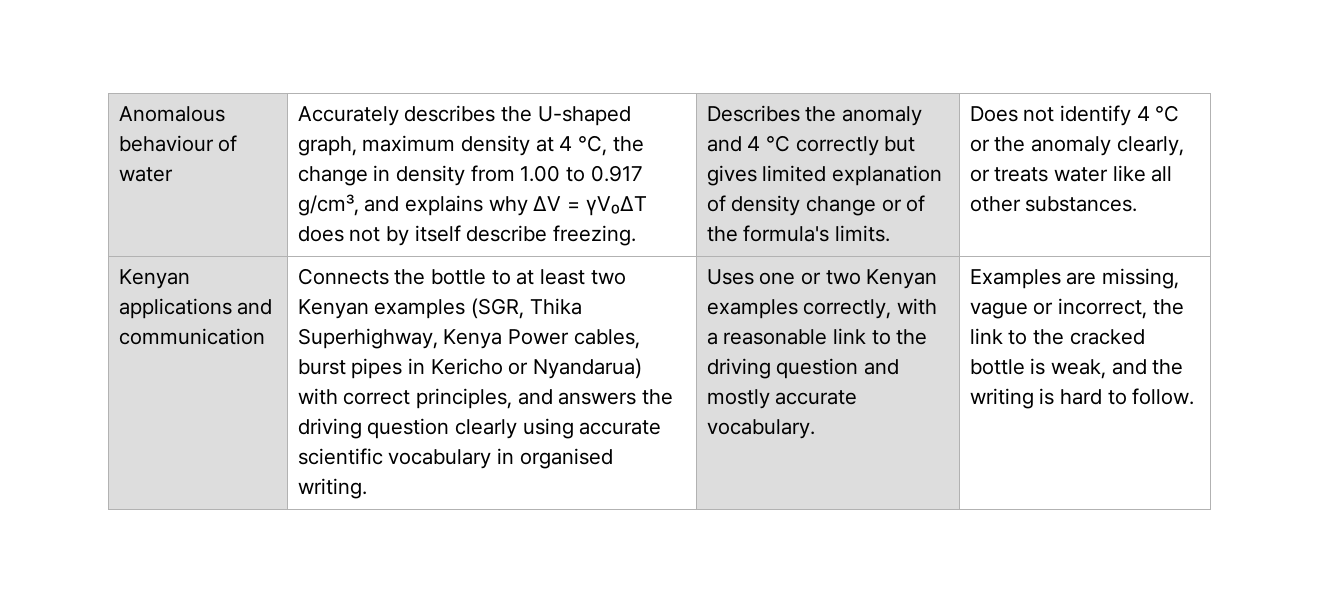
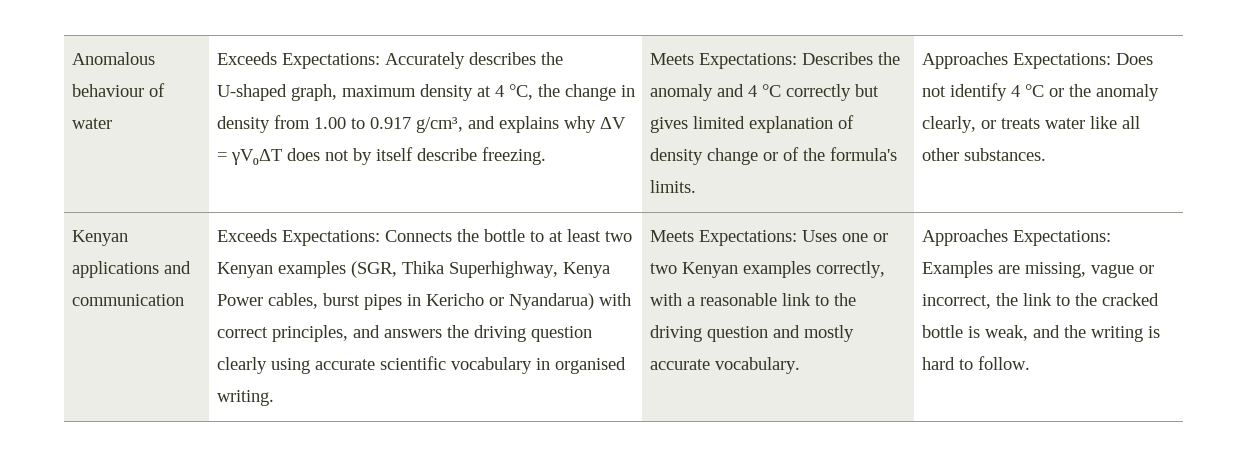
(173, 174) none -> [216,52,380,69] Exceeds Expectations:
(636, 235) none -> [649,53,797,69] Meets Expectations:
(890, 233) none -> [921,52,1111,69] Approaches Expectations:
(265, 336) none -> [216,229,380,246] Exceeds Expectations:
(367, 488) none -> [649,230,797,246] Meets Expectations:
(815, 429) none -> [921,229,1111,246] Approaches Expectations:

